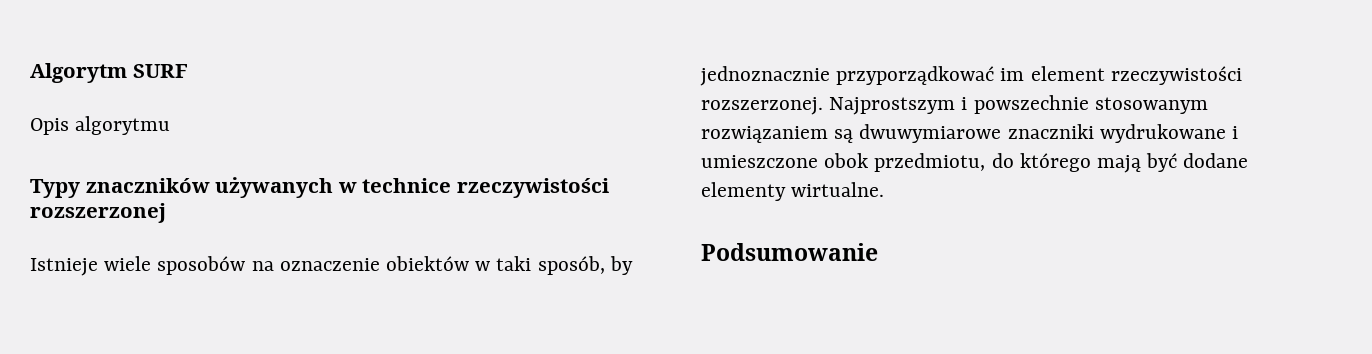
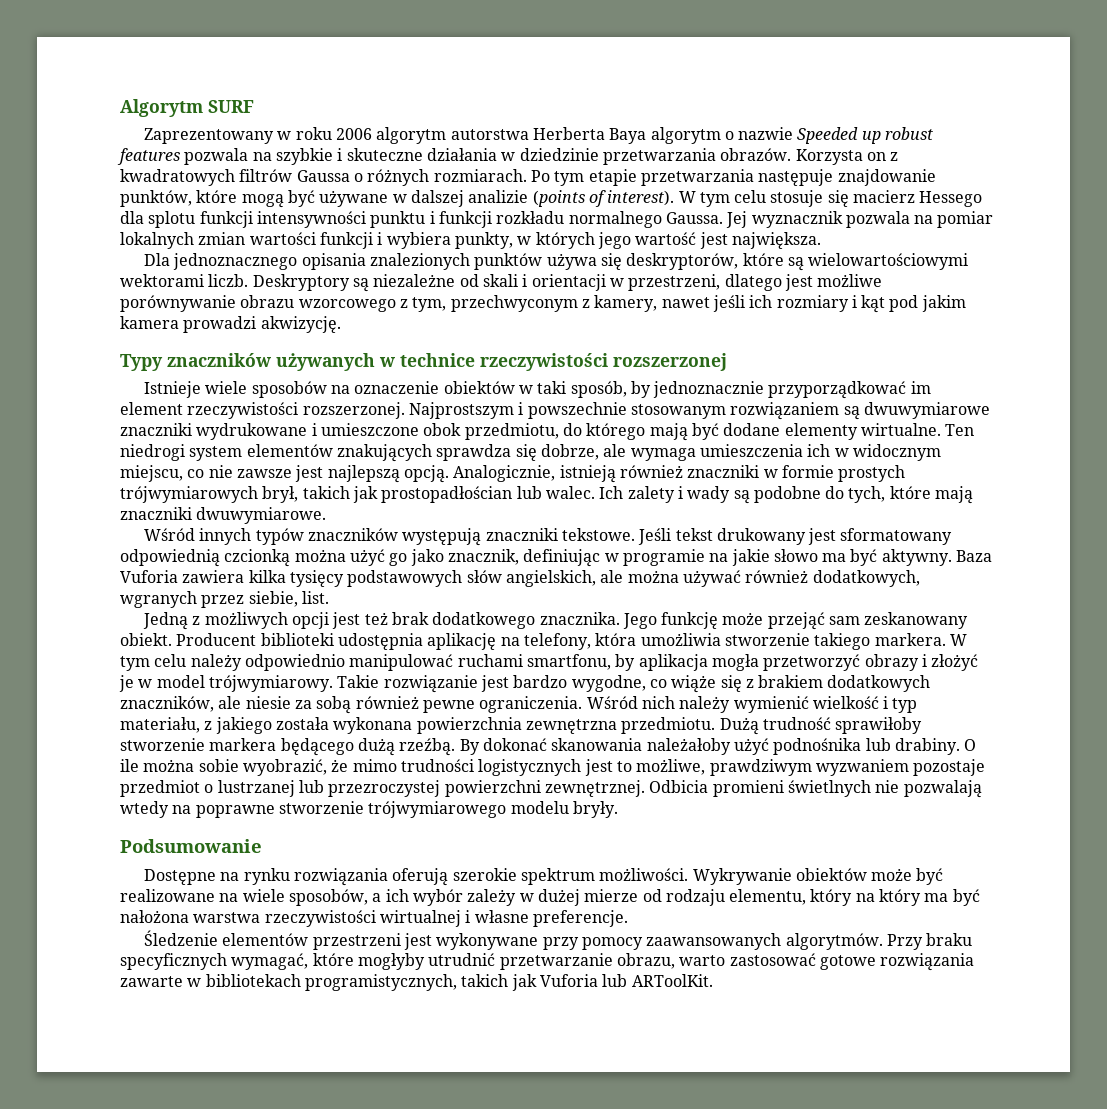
[30,116,171,135] Opis algorytmu -> [143,127,934,144] [117,148,899,165] [120,169,936,186] [120,190,983,208] [120,211,994,228] [120,232,821,249] [143,253,969,271] [120,274,883,292] [120,295,966,313] [120,316,341,333] Zaprezentowany w roku 2006 algorytm autorstwa Herberta Baya algorytm o nazwie Speeded up robust features pozwala na szybkie i skuteczne działania w dziedzinie przetwarzania obrazów. Korzysta on z kwadratowych filtrów Gaussa o różnych rozmiarach. Po tym etapie przetwarzania następuje znajdowanie punktów, które mogą być używane w dalszej analizie (points of interest). W tym celu stosuje się macierz Hessego dla splotu funkcji intensywności punktu i funkcji rozkładu normalnego Gaussa. Jej wyznacznik pozwala na pomiar lokalnych zmian wartości funkcji i wybiera punkty, w których jego wartość jest największa. // Dla jednoznacznego opisania znalezionych punktów używa się deskryptorów, które są wielowartościowymi wektorami liczb. Deskryptory są niezależne od skali i orientacji w przestrzeni, dlatego jest możliwe porównywanie obrazu wzorcowego z tym, przechwyconym z kamery, nawet jeśli ich rozmiary i kąt pod jakim kamera prowadzi akwizycję.
[701,243,878,261] // Podsumowanie -> [945,424,975,436] [120,444,941,462] [120,465,906,483] [120,486,974,504] [120,507,327,524] [143,528,953,546] [120,549,993,567] [120,570,920,587] [120,591,329,608] [142,612,969,630] [120,633,967,650] [120,654,979,671] [119,675,931,693] [120,696,918,714] [120,717,923,735] [120,738,977,756] [120,759,986,776] [120,780,982,798] [120,801,618,818] [120,839,262,853] [143,868,944,886] [120,889,980,906] [120,910,628,927] [143,930,973,950] [120,953,975,971] [120,974,713,991] Ten niedrogi system elementów znakujących sprawdza się dobrze, ale wymaga umieszczenia ich w widocznym miejscu, co nie zawsze jest najlepszą opcją. Analogicznie, istnieją również znaczniki w formie prostych trójwymiarowych brył, takich jak prostopadłościan lub walec. Ich zalety i wady są podobne do tych, które mają znaczniki dwuwymiarowe. // Wśród innych typów znaczników występują znaczniki tekstowe. Jeśli tekst drukowany jest sformatowany odpowiednią czcionką można użyć go jako znacznik, definiując w programie na jakie słowo ma być aktywny. Baza Vuforia zawiera kilka tysięcy podstawowych słów angielskich, ale można używać również dodatkowych, wgranych przez siebie, list. // Jedną z możliwych opcji jest też brak dodatkowego znacznika. Jego funkcję może przejąć sam zeskanowany obiekt. Producent biblioteki udostępnia aplikację na telefony, która umożliwia stworzenie takiego markera. W tym celu należy odpowiednio manipulować ruchami smartfonu, by aplikacja mogła przetworzyć obrazy i złożyć je w model trójwymiarowy. Takie rozwiązanie jest bardzo wygodne, co wiąże się z brakiem dodatkowych znaczników, ale niesie za sobą również pewne ograniczenia. Wśród nich należy wymienić wielkość i typ materiału, z jakiego została wykonana powierzchnia zewnętrzna przedmiotu. Dużą trudność sprawiłoby stworzenie markera będącego dużą rzeźbą. By dokonać skanowania należałoby użyć podnośnika lub drabiny. O ile można sobie wyobrazić, że mimo trudności logistycznych jest to możliwe, prawdziwym wyzwaniem pozostaje przedmiot o lustrzanej lub przezroczystej powierzchni zewnętrznej. Odbicia promieni świetlnych nie pozwalają wtedy na poprawne stworzenie trójwymiarowego modelu bryły. // Podsumowanie // Dostępne na rynku rozwiązania oferują szerokie spektrum możliwości. Wykrywanie obiektów może być realizowane na wiele sposobów, a ich wybór zależy w dużej mierze od rodzaju elementu, który na który ma być nałożona warstwa rzeczywistości wirtualnej i własne preferencje. // Śledzenie elementów przestrzeni jest wykonywane przy pomocy zaawansowanych algorytmów. Przy braku specyficznych wymagać, które mogłyby utrudnić przetwarzanie obrazu, warto zastosować gotowe rozwiązania zawarte w bibliotekach programistycznych, takich jak Vuforia lub ARToolKit.

